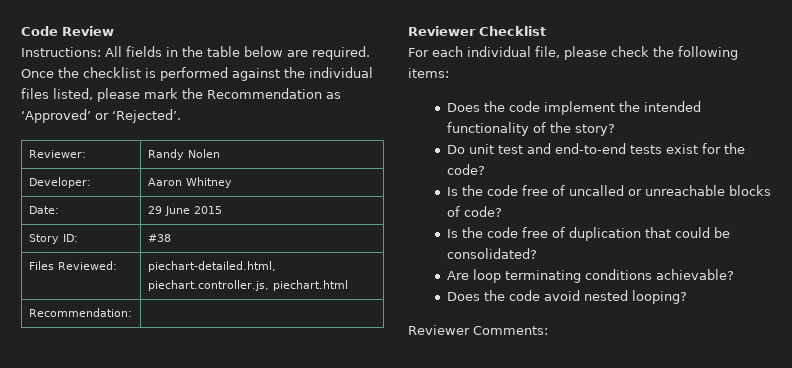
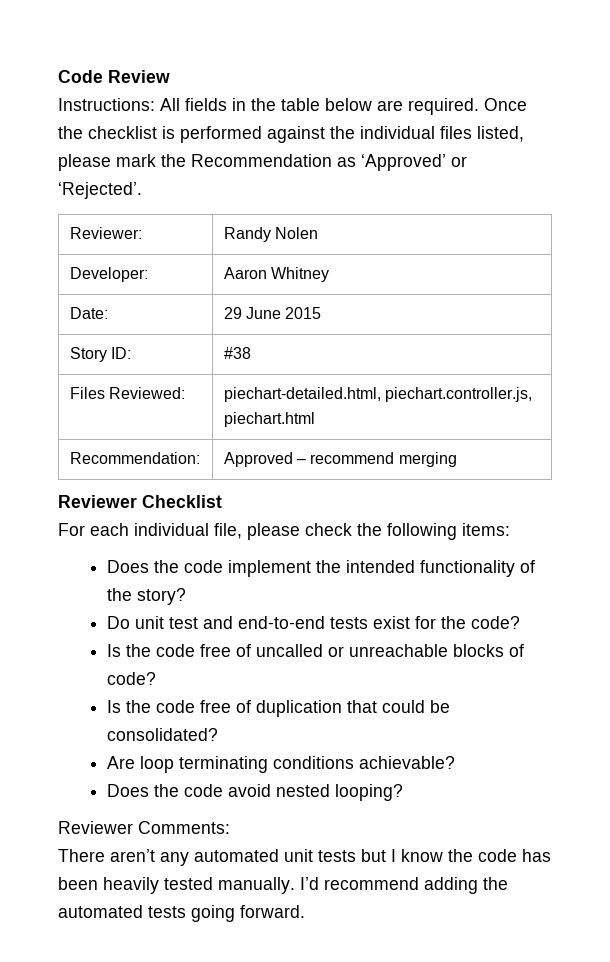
(132, 312) none -> [223,452,457,467] Approved – recommend merging
(548, 330) none -> [58,849,551,866] [58,877,508,894] [58,905,305,922] // There aren’t any automated unit tests but I know the code has been heavily tested manually. I’d recommend adding the automated tests going forward.

